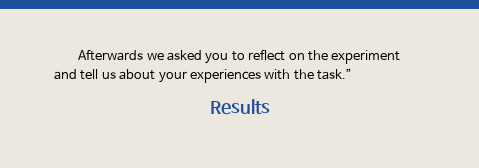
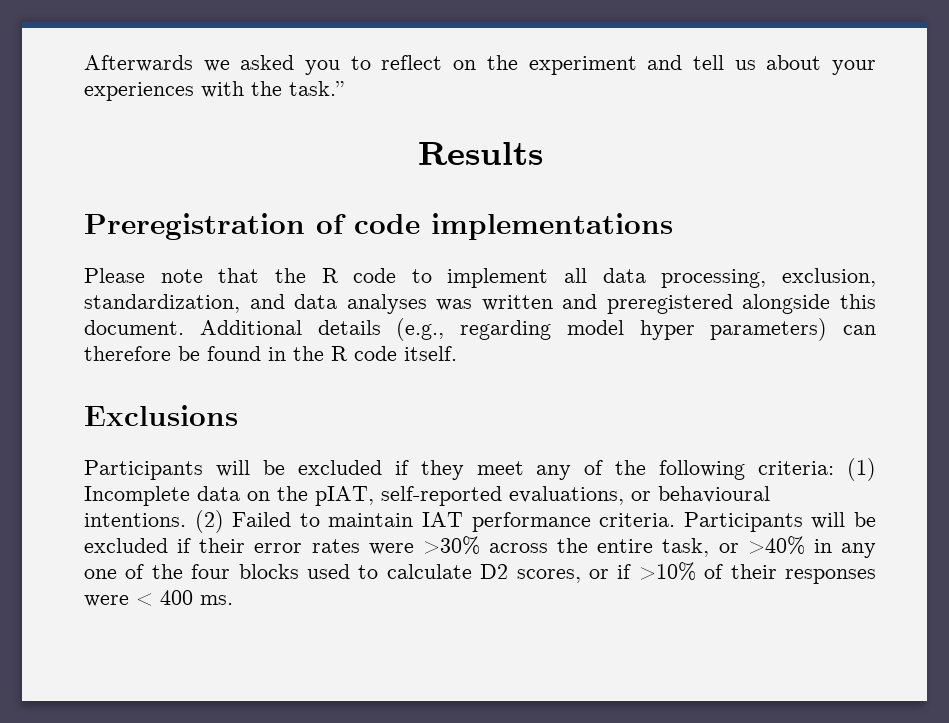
(270, 107) none -> [84,213,673,240] [84,268,876,288] [84,294,876,314] [84,318,876,341] [84,346,457,361] [84,405,238,426] [84,458,876,481] [84,486,770,506] [84,510,877,533] [84,536,876,558] [84,562,876,584] [84,590,233,607] // Preregistration of code implementations // Please note that the R code to implement all data processing, exclusion, standardization, and data analyses was written and preregistered alongside this document. Additional details (e.g., regarding model hyper parameters) can therefore be found in the R code itself. // Exclusions // Participants will be excluded if they meet any of the following criteria: (1) Incomplete data on the pIAT, self-reported evaluations, or behavioural intentions. (2) Failed to maintain IAT performance criteria. Participants will be excluded if their error rates were >30% across the entire task, or >40% in any one of the four blocks used to calculate D2 scores, or if >10% of their responses were < 400 ms.

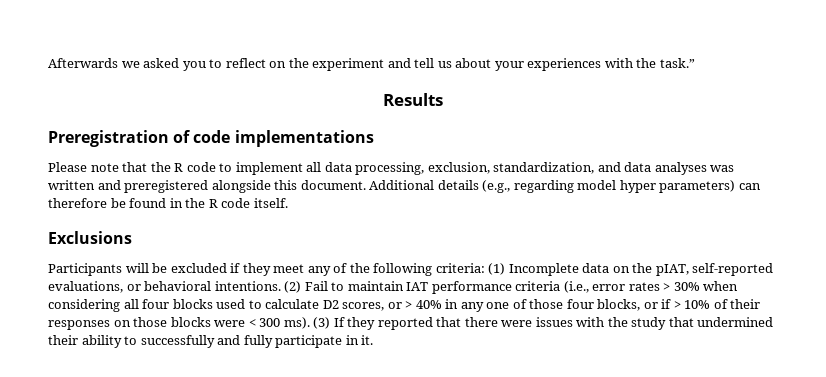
[658,486,770,503] behavioural -> [144,281,212,291] behavioral
[232,512,292,527] Failed -> [304,281,328,291] Fail
[599,512,877,532] [84,536,876,558] [84,564,183,579] criteria. Participants will be excluded if their error rates were >30% across the entire task, or >40% in any one of the -> [515,281,739,293] [48,299,139,312] criteria (i.e., error rates > 30% when considering all
[617,562,876,584] [84,590,233,607] if >10% of their responses were < 400 ms. -> [405,299,761,312] [48,317,774,330] [48,335,374,348] > 40% in any one of those four blocks, or if > 10% of their responses on those blocks were < 300 ms). (3) If they reported that there were issues with the study that undermined their ability to successfully and fully participate in it.

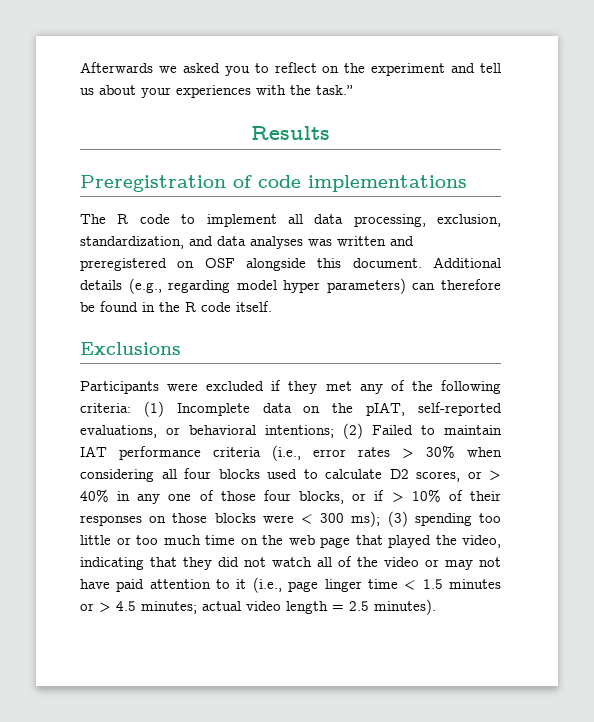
[48,162,171,172] Please note that the -> [80,214,106,224] The
(209, 186) none -> [177,258,235,268] on OSF
[125,263,168,273] will be -> [167,383,199,391] were
[273,264,305,273] meet -> [325,381,352,391] met
[214,281,328,293] intentions. (2) Fail -> [265,423,413,439] intentions; (2) Failed
[283,317,774,330] [48,335,374,348] ms). (3) If they reported that there were issues with the study that undermined their ability to successfully and fully participate in it. -> [351,511,501,527] [80,535,501,548] [80,556,501,570] [80,577,502,593] [80,599,436,615] ms); (3) spending too little or too much time on the web page that played the video, indicating that they did not watch all of the video or may not have paid attention to it (i.e., page linger time < 1.5 minutes or > 4.5 minutes; actual video length = 2.5 minutes).

